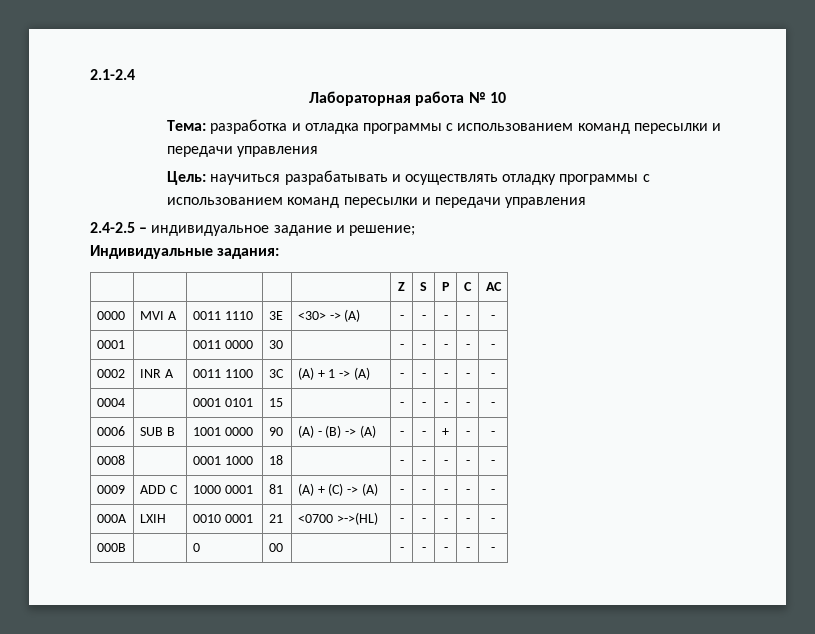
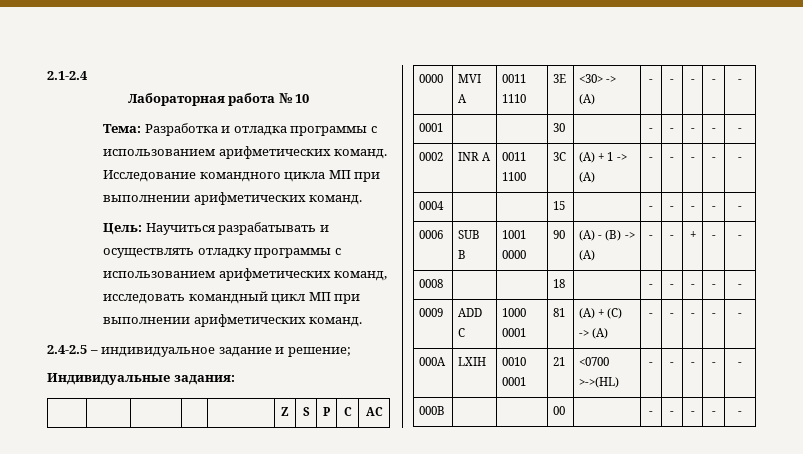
[210,119,288,134] разработка -> [144,123,218,136] Разработка
[577,123,721,134] [167,146,319,157] команд пересылки и передачи управления -> [218,146,388,159] [103,170,381,182] [103,192,363,205] арифметических команд. Исследование командного цикла МП при выполнении арифметических команд.
[210,174,281,185] научиться -> [145,223,216,235] Научиться
[287,197,587,208] команд пересылки и передачи управления -> [218,268,388,281] [103,291,361,304] [103,314,363,327] арифметических команд, исследовать командный цикл МП при выполнении арифметических команд.
[192,340,253,349] 0011 0000 -> (444, 127) none
[192,398,253,407] 0001 0101 -> (445, 205) none
[192,456,253,465] 0001 1000 -> (444, 283) none
[192,543,200,552] 0 -> (446, 410) none

